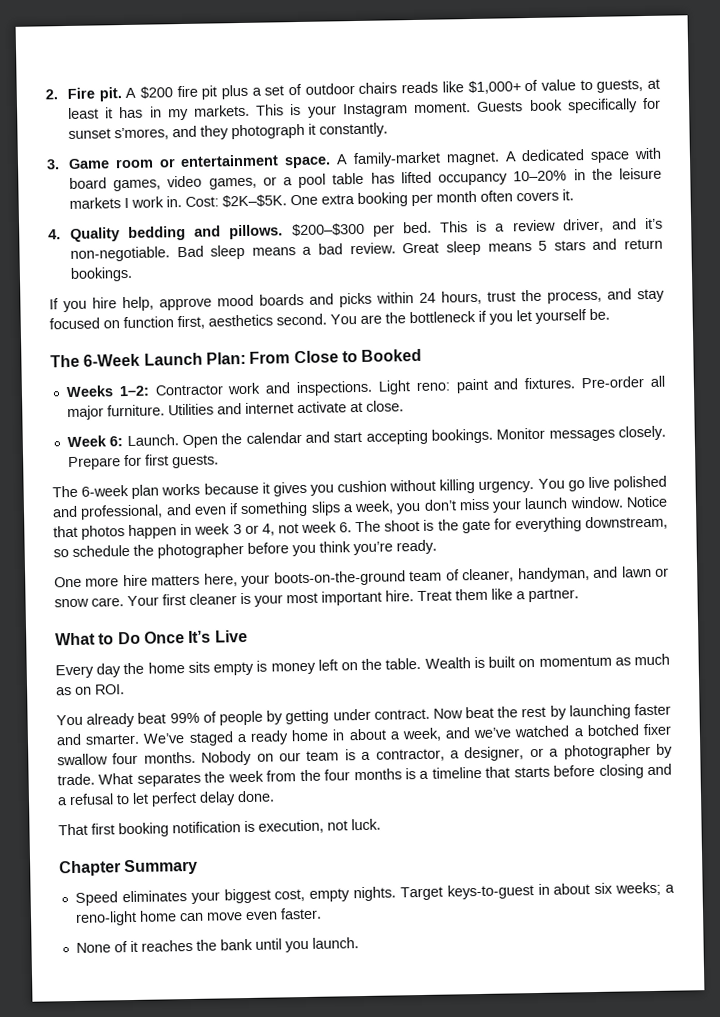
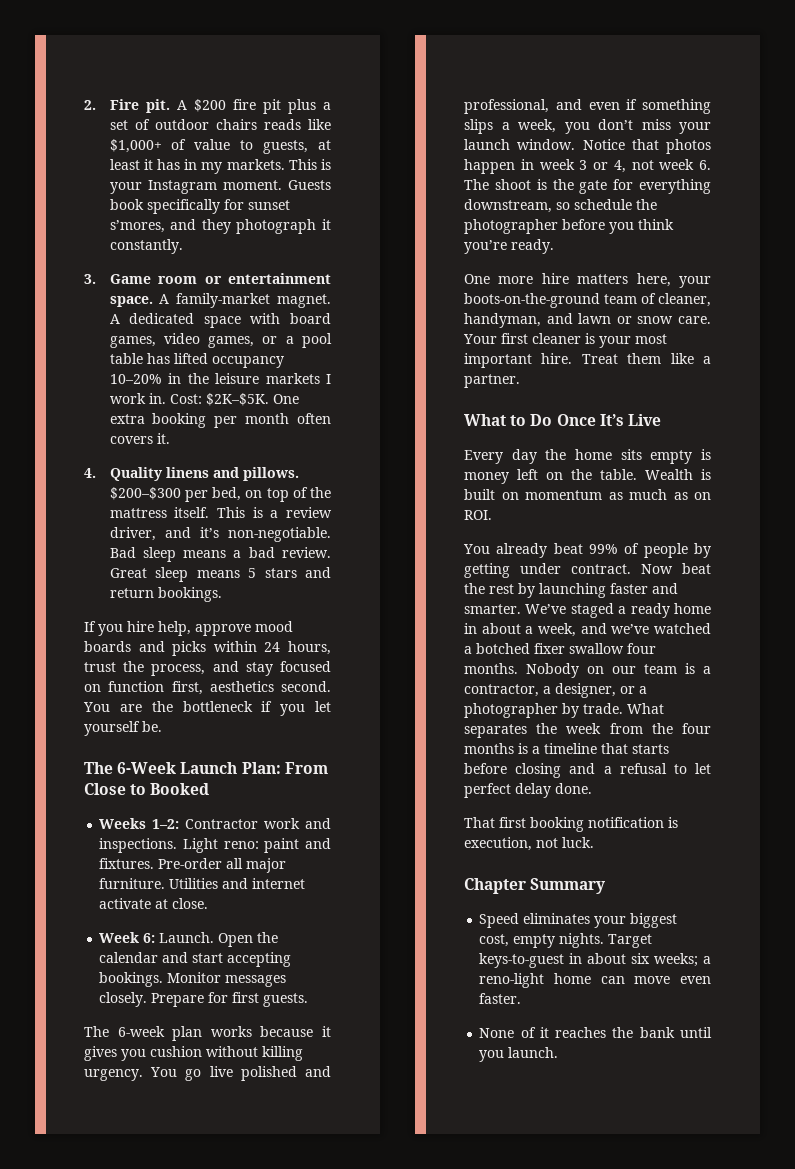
[128,225,187,241] bedding -> [165,467,209,478] linens
[402,221,432,234] bed. -> [212,487,331,502] [109,507,210,518] bed, on top of the mattress itself.

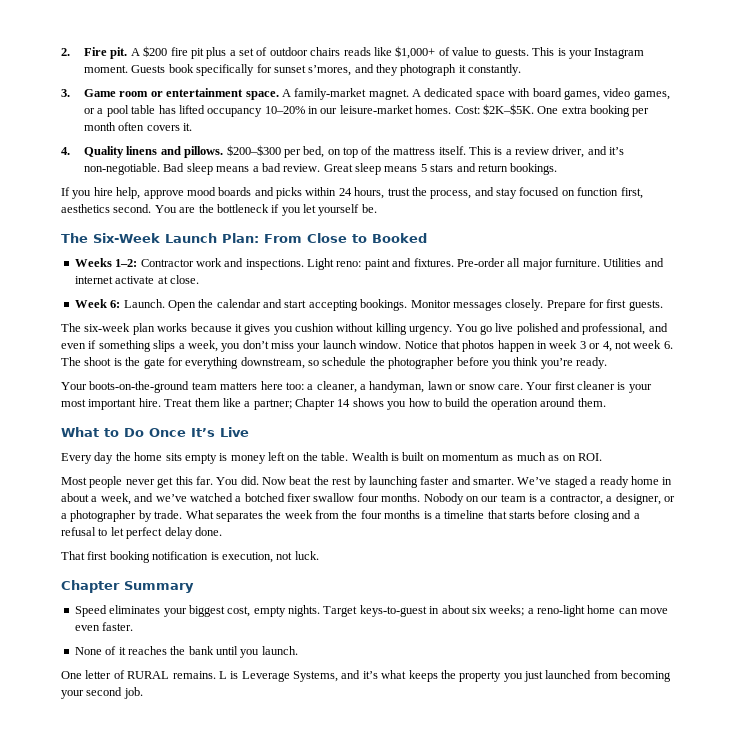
[263,140,331,154] [109,159,285,174] guests, at least it has in my markets. -> [494,48,529,59] guests.
[187,373,331,384] [109,393,166,404] the leisure markets I work in. -> [320,105,452,114] our leisure-market homes.
[117,762,177,774] 6-Week -> [93,233,160,243] Six-Week
[117,1026,165,1037] 6-week -> [84,323,131,332] six-week
[464,273,711,288] [464,293,711,308] [464,313,573,328] One more hire matters here, your boots-on-the-ground team of cleaner, handyman, and -> [61,381,425,393] Your boots-on-the-ground team matters here too: a cleaner, a handyman,
[464,374,520,388] partner. -> [253,398,606,410] partner; Chapter 14 shows you how to build the operation around them.
[463,543,711,558] [464,563,631,578] You already beat 99% of people by getting under contract. -> [61,476,259,488] Most people never get this far. You did.
(559, 1052) none -> [61,670,672,682] [61,687,143,699] // One letter of RURAL remains. L is Leverage Systems, and it’s what keeps the property you just launched from becoming your second job.

